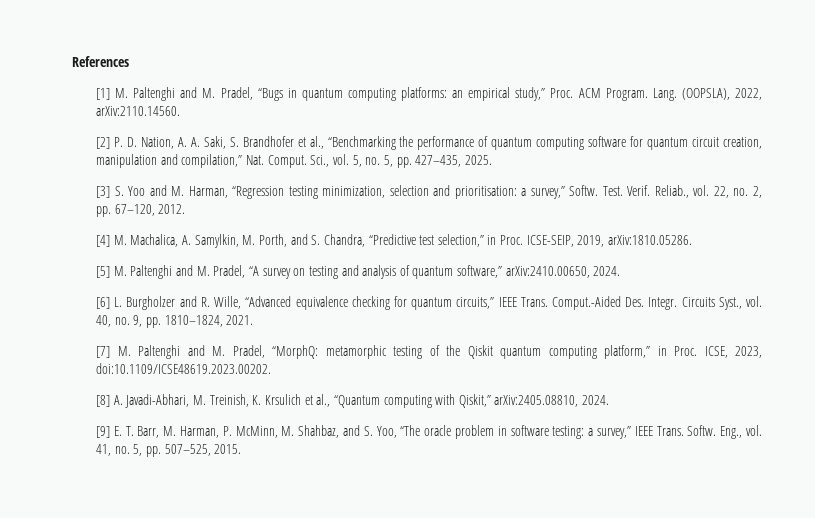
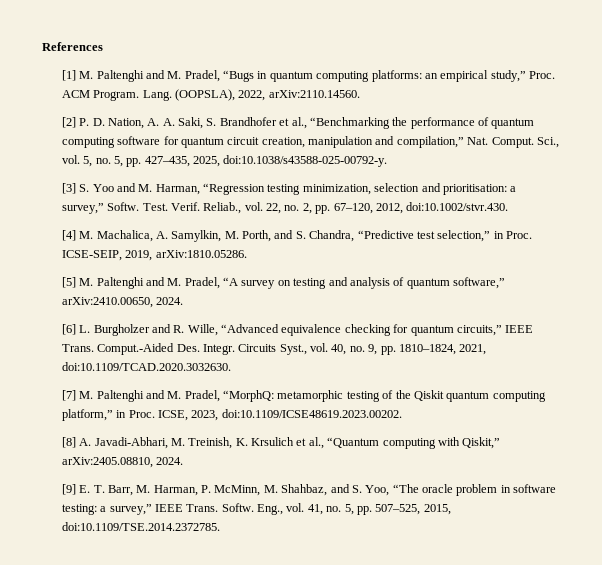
[464,155,492,165] 2025. -> [193,155,388,167] 2025, doi:10.1038/s43588-025-00792-y.
[158,204,186,214] 2012. -> [375,202,509,214] 2012, doi:10.1002/stvr.430.
[226,315,254,325] 2021. -> [459,344,487,355] [61,362,231,371] 2021, doi:10.1109/TCAD.2020.3032630.
[214,444,242,454] 2015. -> [423,504,451,515] [61,522,220,531] 2015, doi:10.1109/TSE.2014.2372785.

